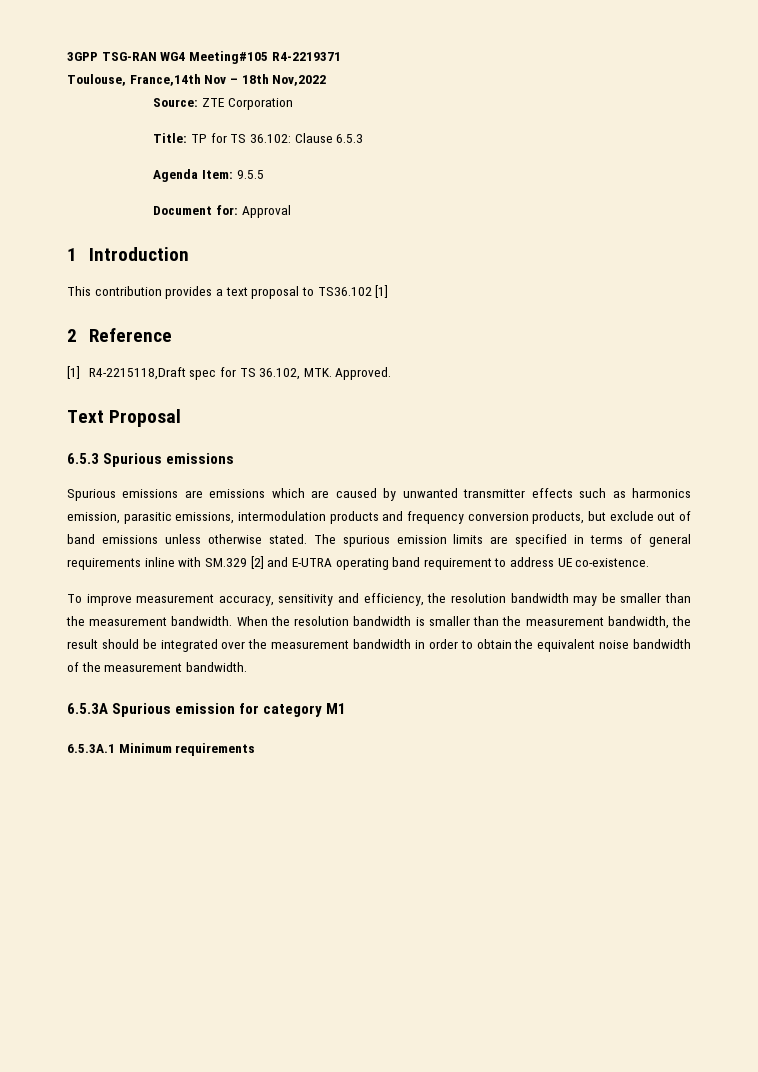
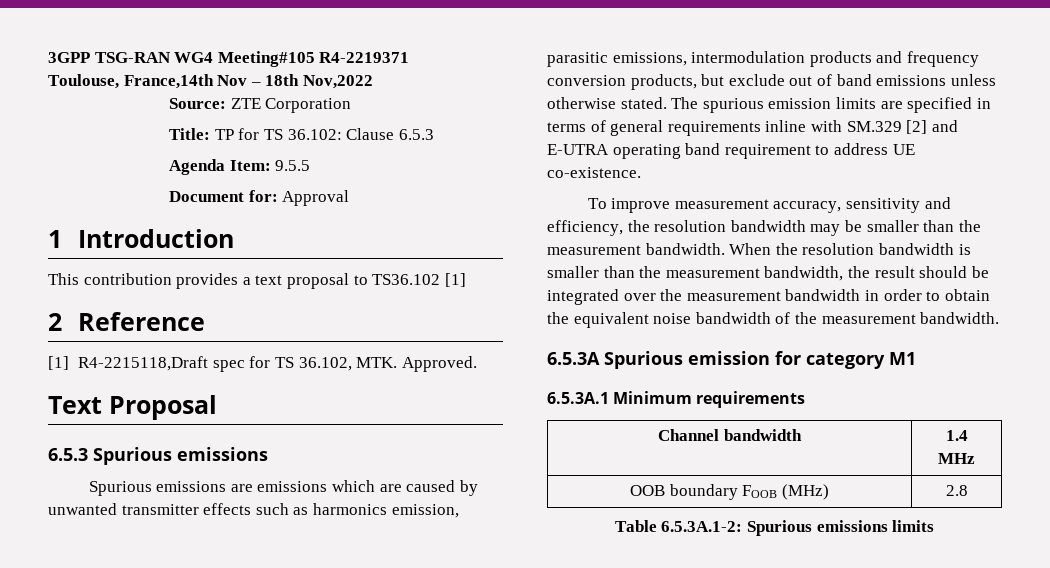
(256, 749) none -> [658,429,802,441] [945,430,968,441] [938,453,975,464] [630,484,829,500] [945,485,968,496] [614,520,935,536] // Channel bandwidth | 1.4 // MHz // OOB boundary FOOB (MHz) | 2.8 // Table 6.5.3A.1-2: Spurious emissions limits

